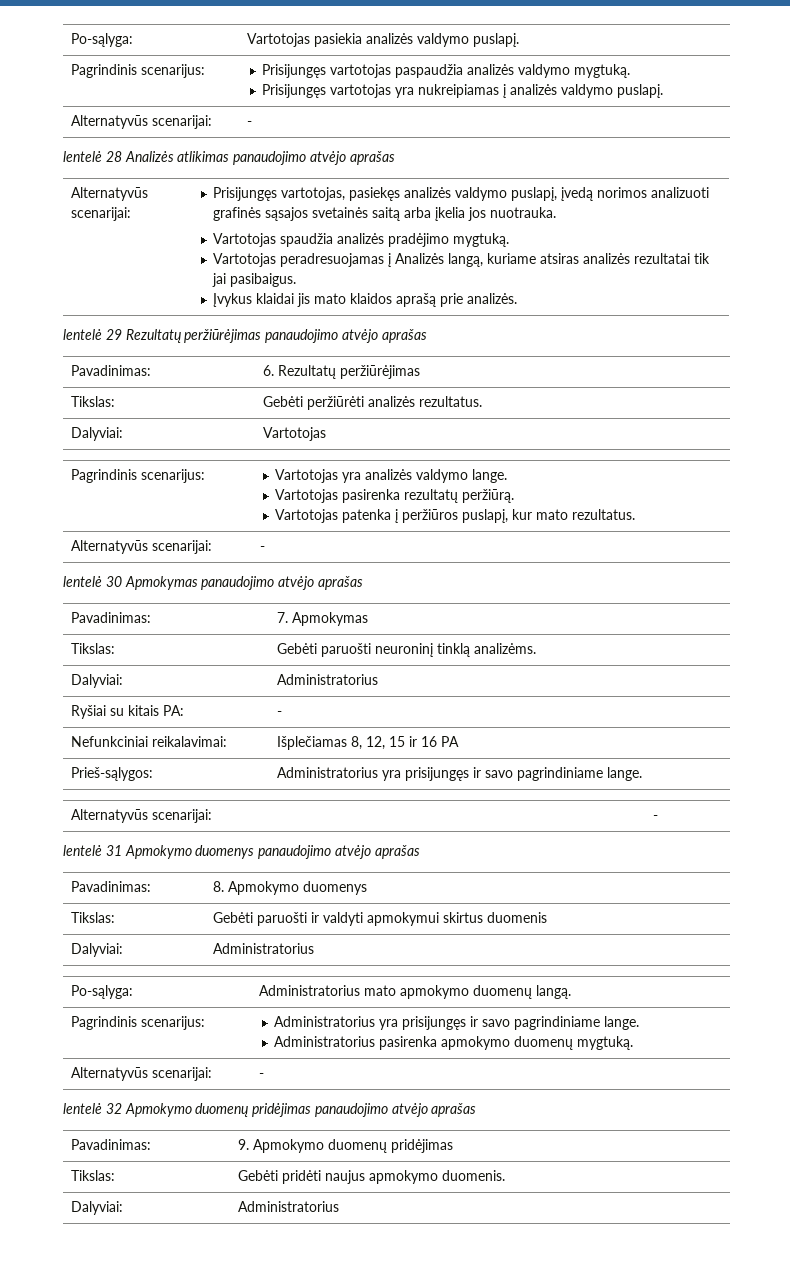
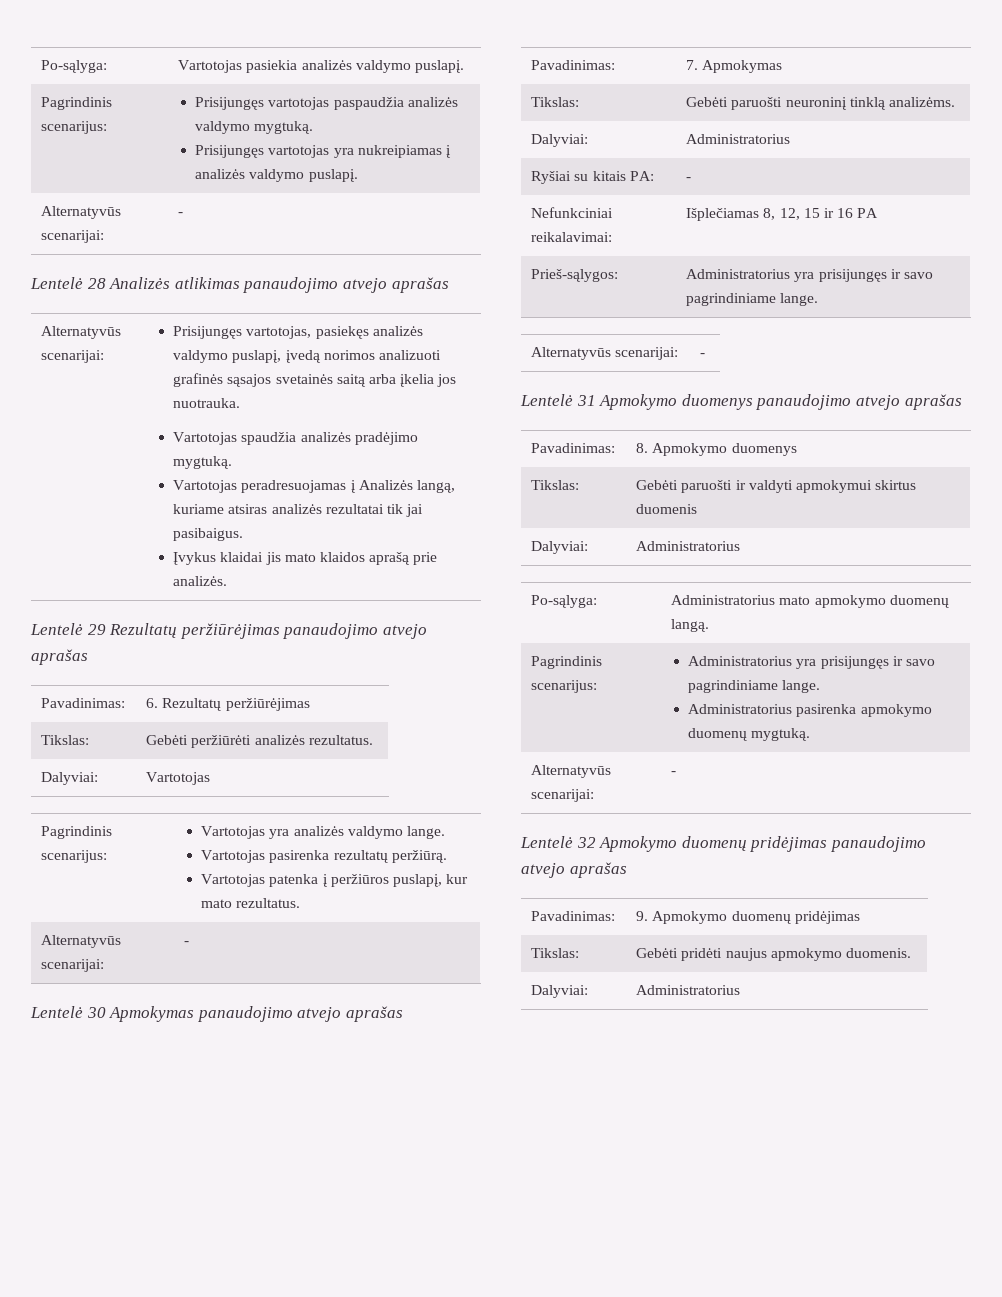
[63,151,102,162] lentelė -> [30,277,83,289] Lentelė
[309,151,346,165] atvėjo -> [342,278,387,293] atvejo
[63,329,102,340] lentelė -> [30,623,83,635] Lentelė
[341,329,378,343] atvėjo -> [382,624,427,639] atvejo
[63,576,102,587] lentelė -> [30,1006,83,1018] Lentelė
[278,576,315,590] atvėjo -> [297,1007,342,1022] atvejo
[63,845,102,856] lentelė -> [520,394,573,406] Lentelė
[334,845,371,859] atvėjo -> [855,395,900,410] atvejo
[63,1103,102,1114] lentelė -> [520,836,573,848] Lentelė
[391,1103,428,1117] atvėjo -> [521,863,565,878] atvejo

